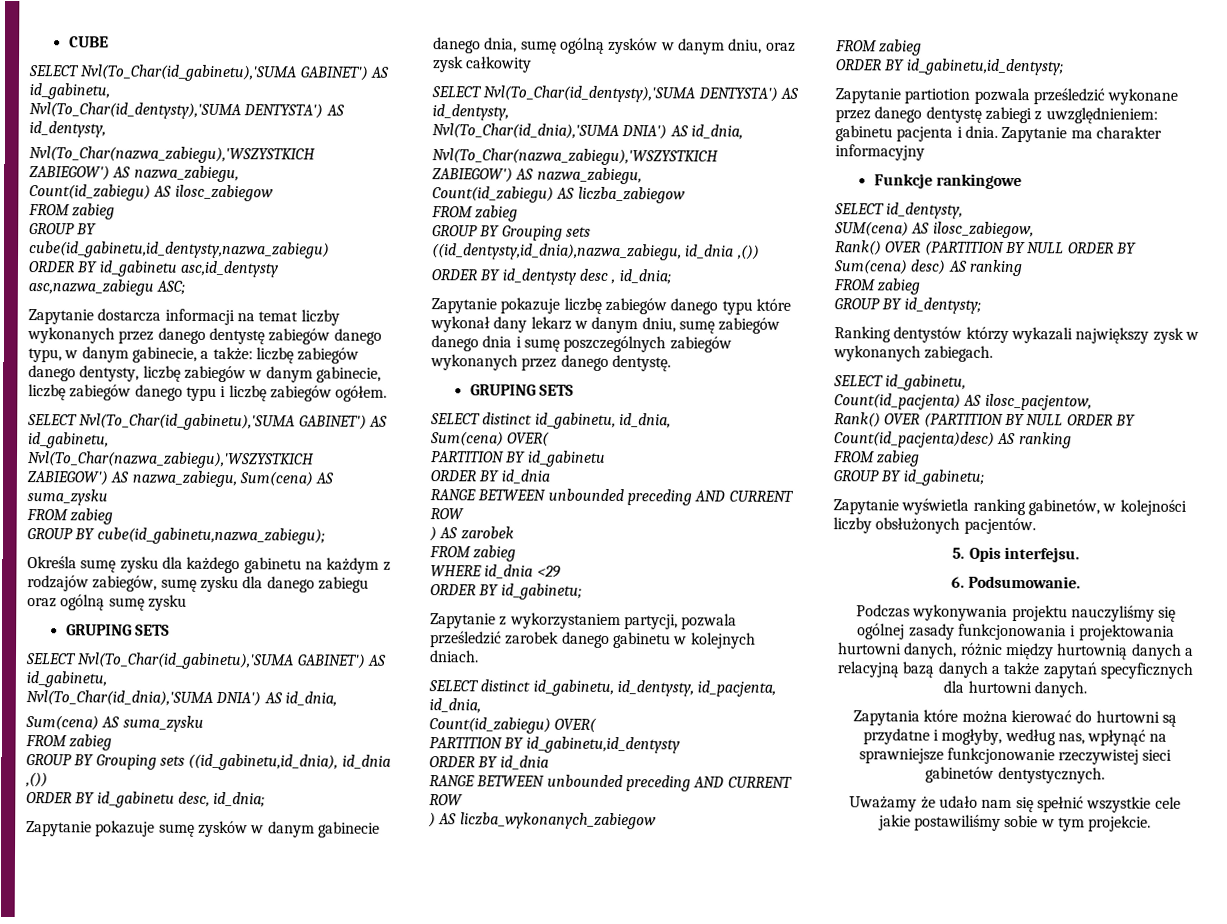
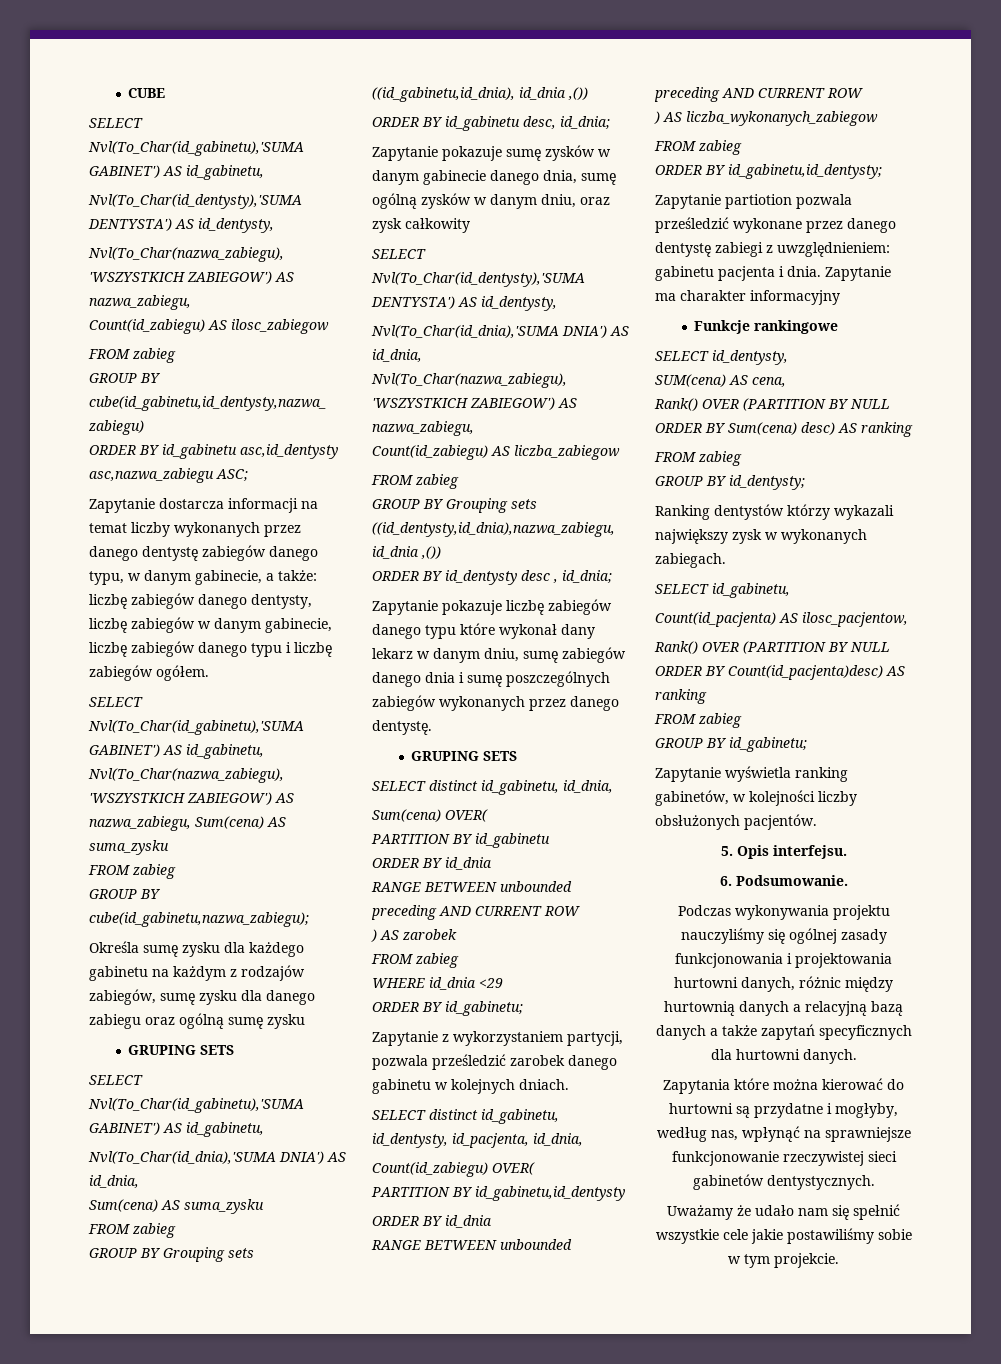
[932,221,1034,239] ilosc_zabiegow, -> [752,377,786,388] cena,

